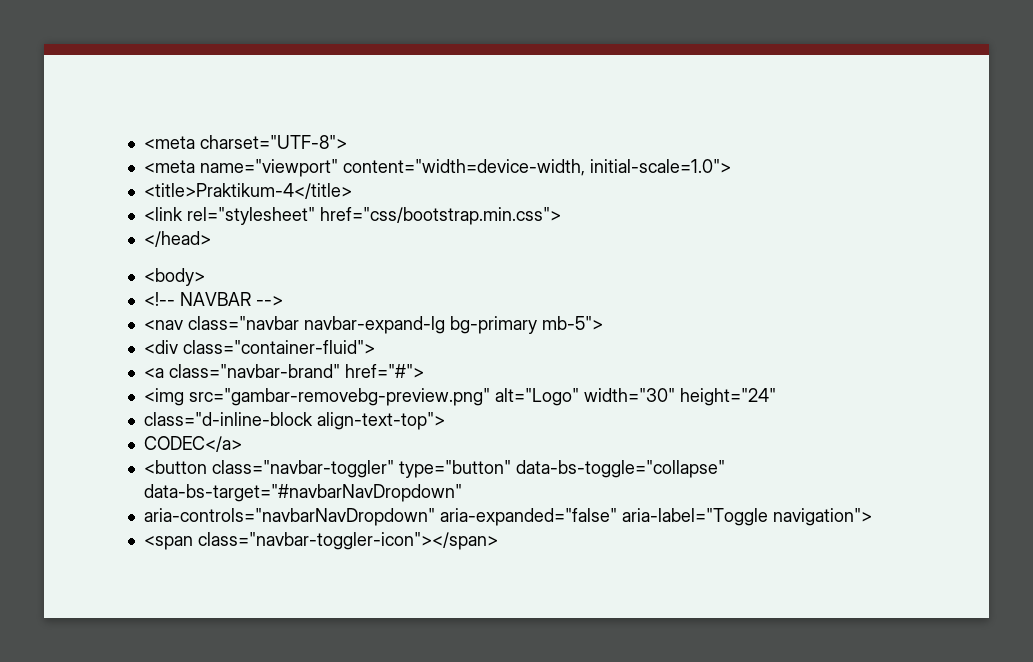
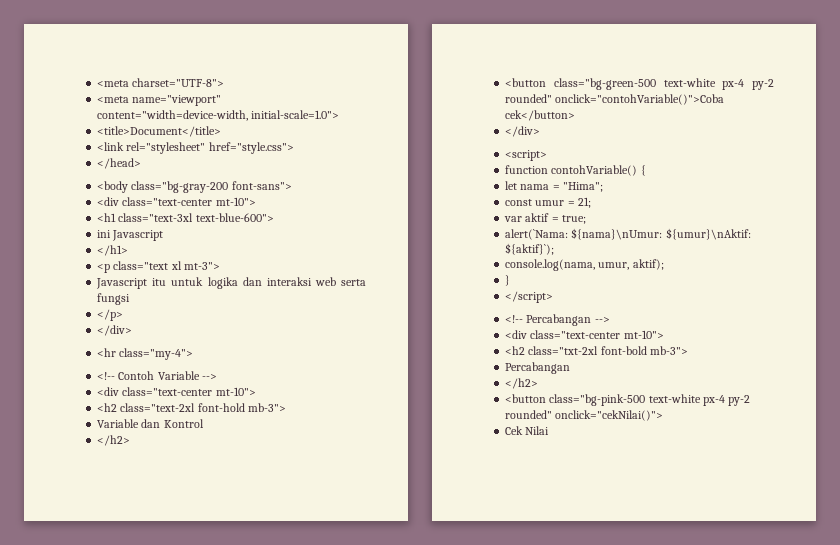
[143,183,352,199] <title>Praktikum-4</title> -> [97,126,222,137] <title>Document</title>
[319,207,561,225] href="css/bootstrap.min.css"> -> [208,142,294,154] href="style.css">
[143,268,205,286] [143,292,283,306] [143,316,603,334] [143,340,375,354] [143,364,424,378] [143,388,776,406] [143,412,445,430] [143,436,242,452] [143,460,725,478] [143,484,462,502] [143,508,872,526] [143,532,498,550] <body> // <!-- NAVBAR --> // <nav class="navbar navbar-expand-lg bg-primary mb-5"> // <div class="container-fluid"> // <a class="navbar-brand" href="#"> // <img src="gambar-removebg-preview.png" alt="Logo" width="30" height="24" // class="d-inline-block align-text-top"> // CODEC</a> // <button class="navbar-toggler" type="button" data-bs-toggle="collapse" data-bs-target="#navbarNavDropdown" // aria-controls="navbarNavDropdown" aria-expanded="false" aria-label="Toggle navigation"> // <span class="navbar-toggler-icon"></span> -> [97,181,292,193] [97,197,256,206] [97,213,274,222] [97,230,164,241] [97,245,129,256] [97,261,220,273] [96,277,367,289] [97,293,131,305] [97,309,124,321] [97,325,133,336] [97,348,194,360] [97,371,217,380] [97,387,256,396] [97,403,286,412] [97,419,204,428] [97,435,131,446] [505,78,774,90] [505,94,725,105] [505,110,576,121] [505,126,541,137] [505,150,548,161] [505,165,646,176] [505,181,603,192] [505,197,591,208] [504,213,586,224] [505,228,751,240] [505,243,555,255] [505,259,664,271] [505,275,511,286] [505,291,554,303] [505,314,610,326] [505,330,664,339] [505,346,688,355] [505,362,571,374] [505,378,539,389] [505,394,751,406] [505,410,664,421] [505,426,550,435] <body class="bg-gray-200 font-sans"> // <div class="text-center mt-10"> // <h1 class="text-3xl text-blue-600"> // ini Javascript // </h1> // <p class="text xl mt-3"> // Javascript itu untuk logika dan interaksi web serta fungsi // </p> // </div> // <hr class="my-4"> // <!-- Contoh Variable --> // <div class="text-center mt-10"> // <h2 class="text-2xl font-hold mb-3"> // Variable dan Kontrol // </h2> // <button class="bg-green-500 text-white px-4 py-2 rounded" onclick="contohVariable()">Coba cek</button> // </div> // <script> // function contohVariable() { // let nama = "Hima"; // const umur = 21; // var aktif = true; // alert(`Nama: ${nama}\nUmur: ${umur}\nAktif: ${aktif}`); // console.log(nama, umur, aktif); // } // </script> // <!-- Percabangan --> // <div class="text-center mt-10"> // <h2 class="txt-2xl font-bold mb-3"> // Percabangan // </h2> // <button class="bg-pink-500 text-white px-4 py-2 rounded" onclick="cekNilai()"> // Cek Nilai

